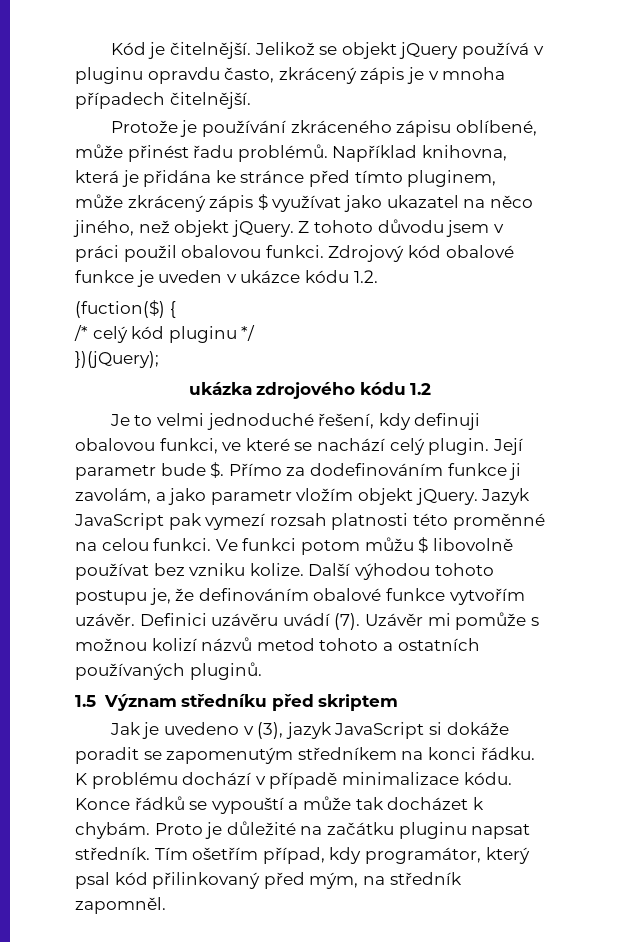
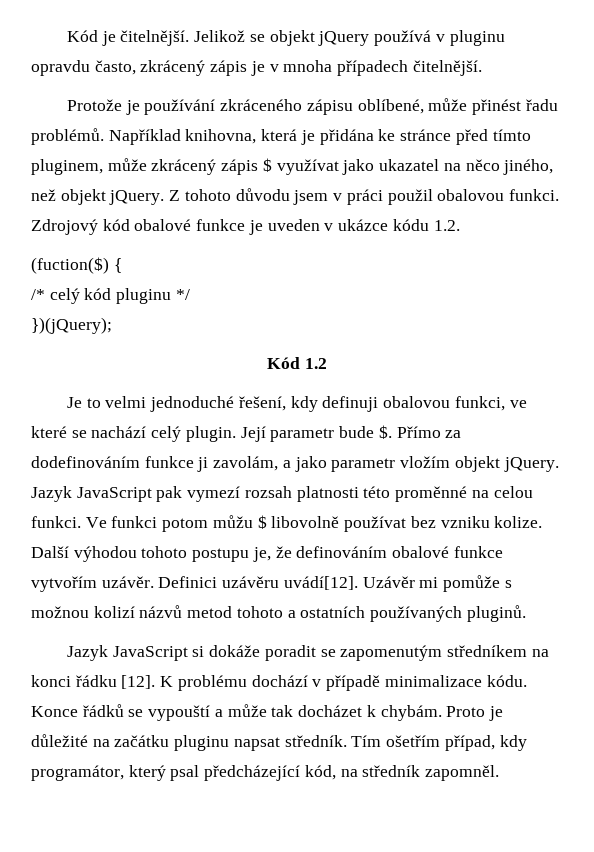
[188,382,406,399] ukázka zdrojového kódu -> [267,357,301,369] Kód
[282,613,361,630] uvádí (7). -> [283,576,358,590] uvádí[12].
[75,694,399,711] [109,722,332,739] 1.5 Význam středníku před skriptem // Jak je uvedeno v (3), jazyk -> [66,645,108,661] Jazyk
[480,747,535,760] řádku. -> [75,675,156,689] řádku [12].
[114,872,359,889] kód přilinkovaný před mým, -> [204,765,336,781] předcházející kód,

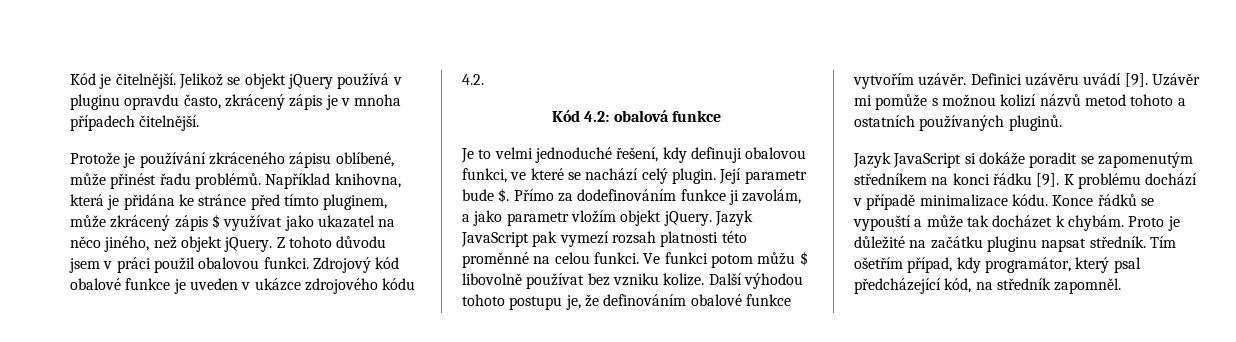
[392,219,460,231] [31,257,122,274] [31,288,190,304] [31,317,112,334] [267,357,327,369] kódu 1.2. // (fuction($) { // /* celý kód pluginu */ // })(jQuery); // Kód 1.2 -> [304,278,416,294] [462,74,484,85] [552,110,721,122] zdrojového kódu 4.2. // Kód 4.2: obalová funkce
[283,576,358,590] uvádí[12]. -> [1083,73,1148,87] uvádí [9].
[121,675,156,689] [12]. -> [1036,173,1060,187] [9].

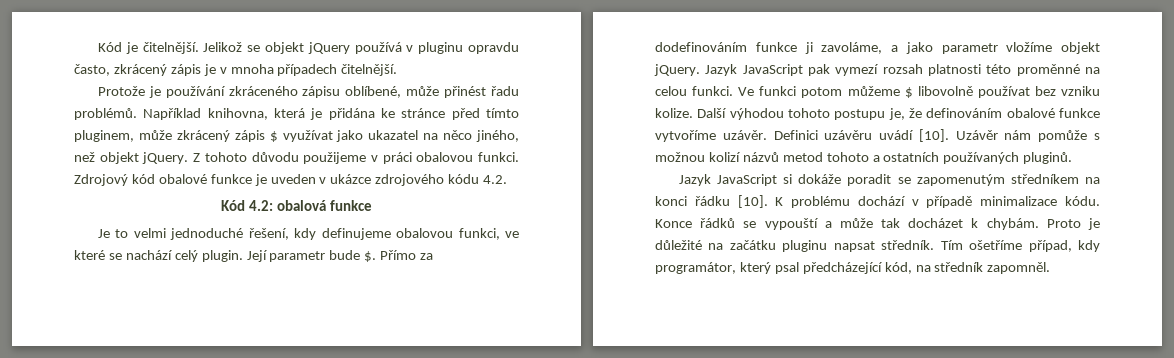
[69,258,100,273] jsem -> [303,152,367,164] použijeme
[153,257,195,273] použil -> (412, 158) none
[690,147,742,163] definuji -> [321,228,391,240] definujeme
[742,189,802,204] zavolám, -> [821,42,883,54] zavoláme,
[570,210,616,223] vložím -> [1006,42,1053,52] vložíme
[757,252,796,265] můžu -> [847,86,900,96] můžeme
[853,73,914,89] vytvořím -> [655,130,716,142] vytvoříme
[1124,73,1200,87] [854,95,872,106] [9]. Uzávěr mi -> [918,129,1032,142] [10]. Uzávěr nám
[1036,173,1060,187] [9]. -> [737,195,768,208] [10].
[854,257,903,269] ošetřím -> [969,240,1023,250] ošetříme

